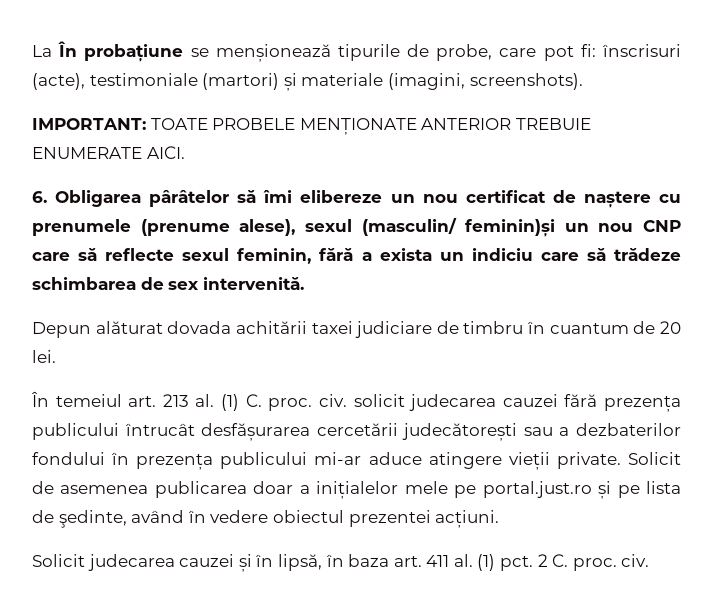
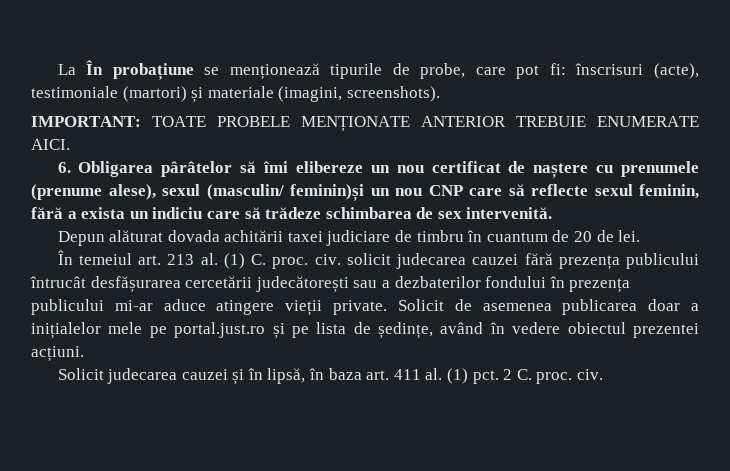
[215,44,331,62] menșionează -> [229,63,320,80] menționează
(681, 327) none -> [596,230,614,242] de
[58,510,127,528] şedinte, -> [378,322,434,339] ședințe,

